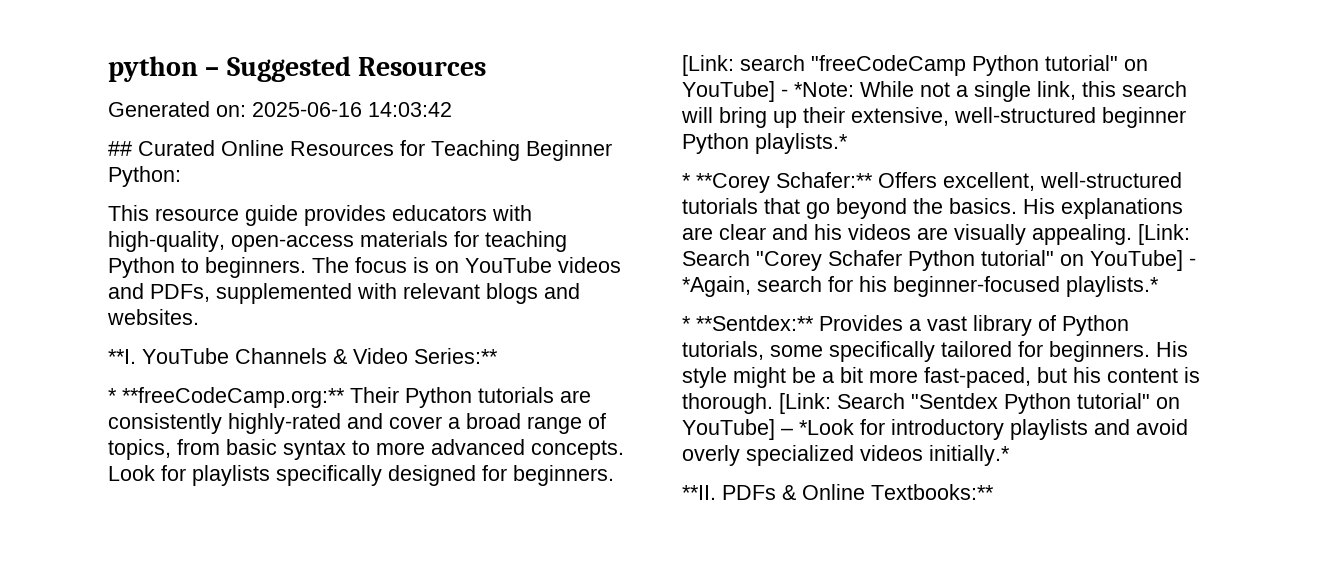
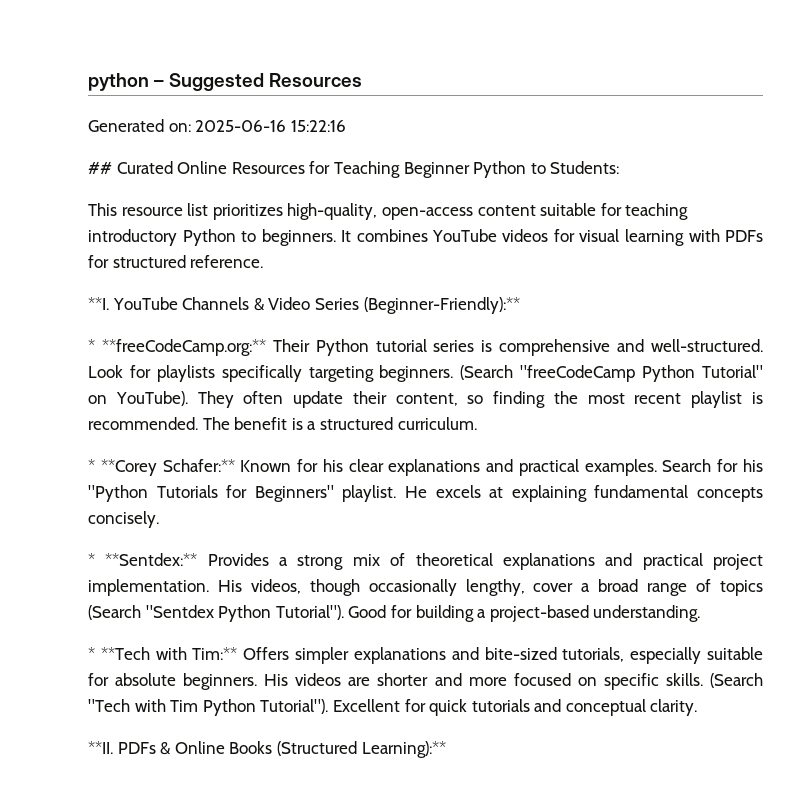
[368,102,452,117] 14:03:42 -> [290,120,346,132] 15:22:16
[108,166,181,187] Python: -> [473,161,620,178] Python to Students:
[245,205,532,226] [108,231,448,252] guide provides educators with high-quality, open-access materials -> [187,203,597,220] list prioritizes high-quality, open-access content suitable
(567, 241) none -> [88,229,177,246] introductory
[312,257,621,273] [108,283,580,304] [107,309,199,325] The focus is on YouTube videos and PDFs, supplemented with relevant blogs and websites. -> [341,229,763,246] [88,255,264,268] It combines YouTube videos for visual learning with PDFs for structured reference.
[414,348,498,364] Series:** -> [314,297,520,314] Series (Beginner-Friendly):**
[478,387,591,403] [108,413,383,434] tutorials are consistently highly-rated and -> [375,339,763,356] [88,365,764,382] [88,391,764,408] [88,417,477,430] [88,459,763,476] [88,485,763,502] [88,511,159,528] [88,553,763,570] [88,579,525,596] tutorial series is comprehensive and well-structured. Look for playlists specifically targeting beginners. (Search "freeCodeCamp Python Tutorial" on YouTube). They often update their content, so finding the most recent playlist is recommended. The benefit is a structured curriculum. // * **Corey Schafer:** Known for his clear explanations and practical examples. Search for his "Python Tutorials for Beginners" playlist. He excels at explaining fundamental concepts concisely. // * **Sentdex:** Provides a strong mix of theoretical explanations and practical project implementation. His videos, though occasionally lengthy,
[108,439,624,460] [108,465,614,486] [682,55,1148,76] [682,81,1187,102] [681,107,1186,128] [682,133,848,154] [682,172,1182,193] [682,198,1183,219] [682,224,1190,245] [682,250,1196,271] [682,276,1159,297] [682,315,1129,336] [682,341,1188,362] [682,367,1200,388] [682,393,1180,414] [682,419,1188,440] [682,445,1010,466] topics, from basic syntax to more advanced concepts. Look for playlists specifically designed for beginners. [Link: search "freeCodeCamp Python tutorial" on YouTube] - *Note: While not a single link, this search will bring up their extensive, well-structured beginner Python playlists.* // * **Corey Schafer:** Offers excellent, well-structured tutorials that go beyond the basics. His explanations are clear and his videos are visually appealing. [Link: Search "Corey Schafer Python tutorial" on YouTube] - *Again, search for his beginner-focused playlists.* // * **Sentdex:** Provides a vast library of Python tutorials, some specifically tailored for beginners. His style might be a bit more fast-paced, but his content is thorough. [Link: Search "Sentdex Python tutorial" on YouTube] – *Look for introductory playlists and avoid overly specialized videos initially.* -> [720,580,764,596] [88,605,701,622] [88,647,763,664] [88,673,764,690] [88,699,698,716] topics (Search "Sentdex Python Tutorial"). Good for building a project-based understanding. // * **Tech with Tim:** Offers simpler explanations and bite-sized tutorials, especially suitable for absolute beginners. His videos are shorter and more focused on specific skills. (Search "Tech with Tim Python Tutorial"). Excellent for quick tutorials and conceptual clarity.
[871,484,994,500] Textbooks:** -> [229,741,446,758] Books (Structured Learning):**

